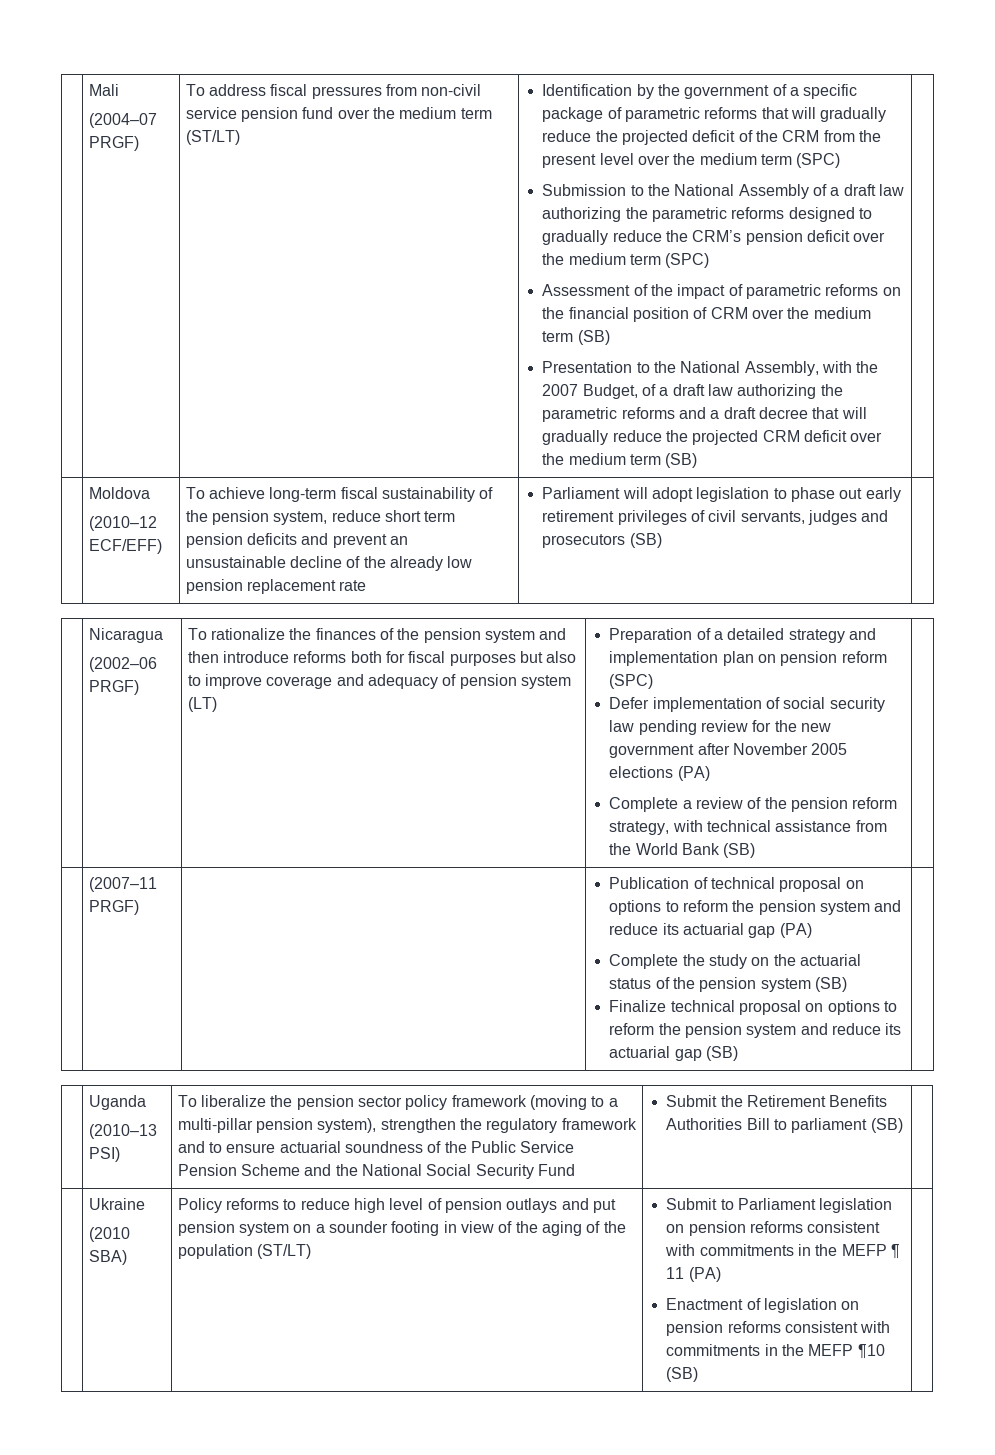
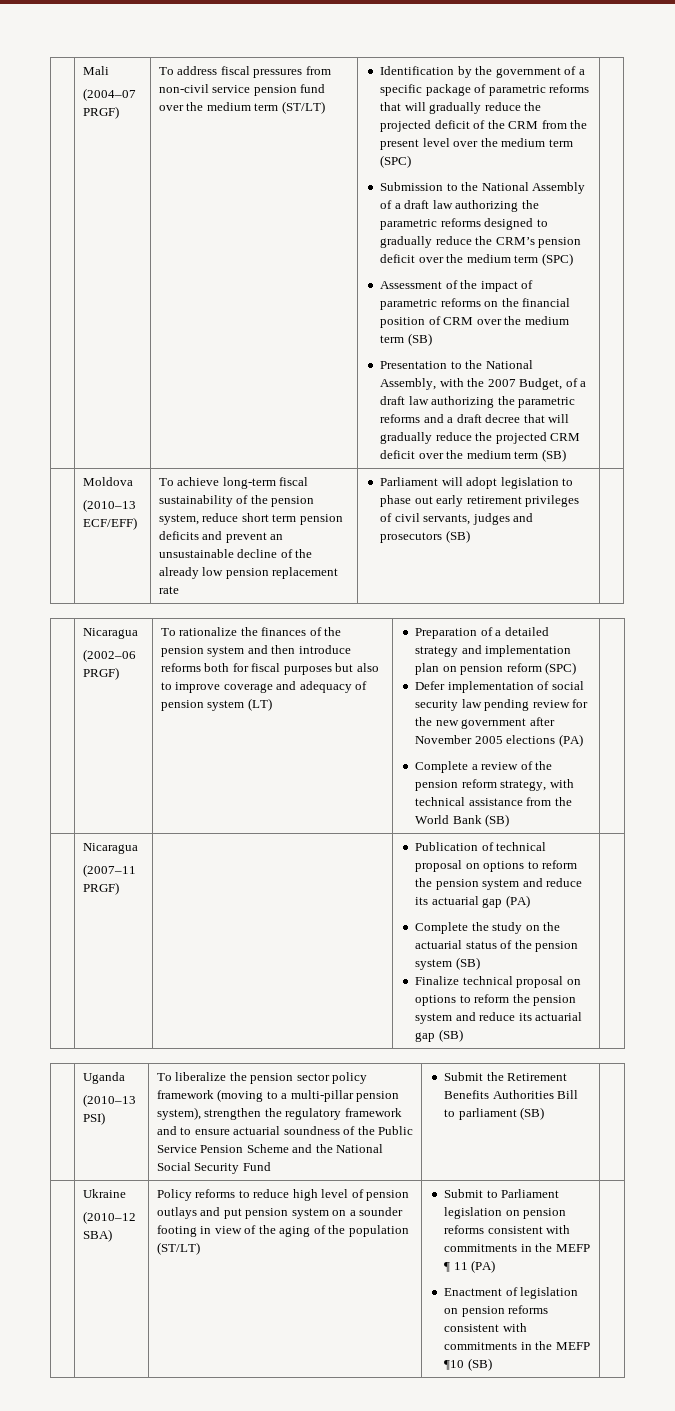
[88,516,157,531] (2010–12 -> [82,499,136,512] (2010–13
(756, 850) none -> [82,843,138,854] Nicaragua //
[88,1227,130,1242] (2010 -> [82,1211,136,1224] (2010–12

